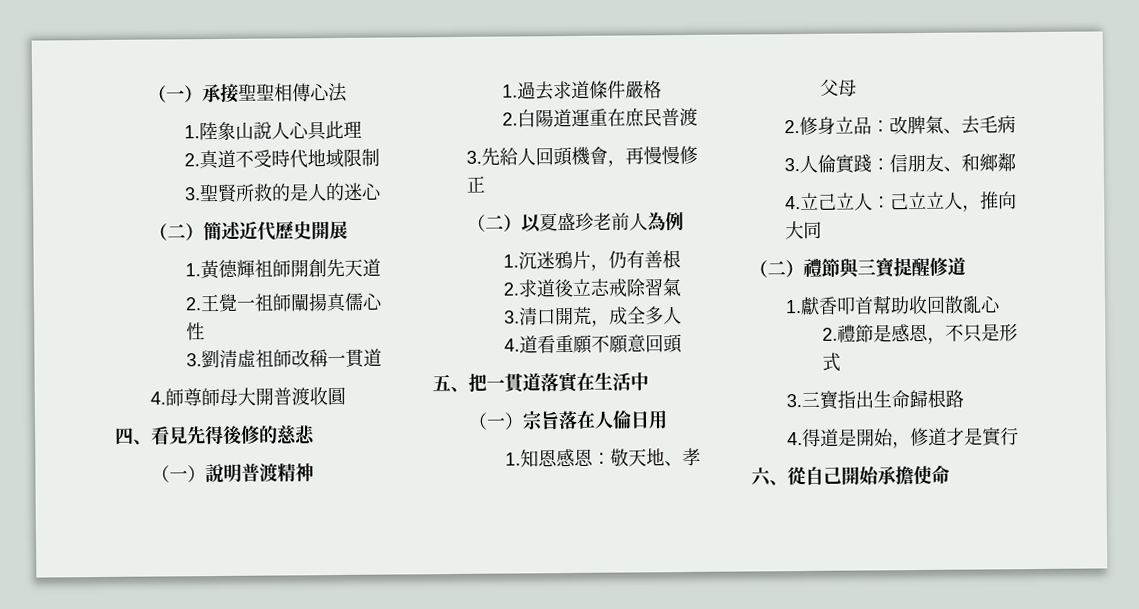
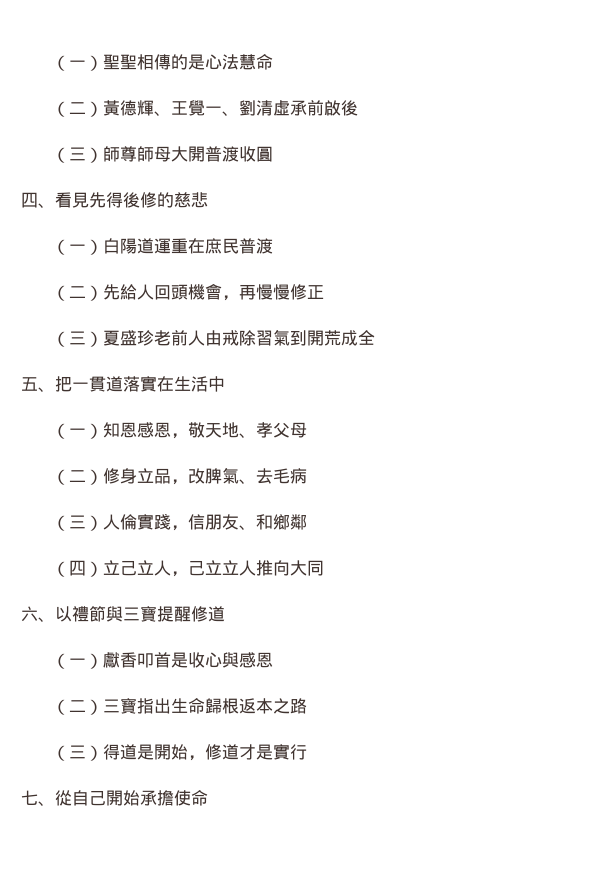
[147,83,239,103] （一）承接 -> [51,55,103,71] （一）
(311, 92) none -> [170,54,205,70] 的是
[183,120,362,141] [183,148,380,170] [183,182,382,204] [148,220,348,241] [184,258,381,280] [184,292,383,313] [185,322,205,341] [185,348,382,369] [149,391,166,405] // 1.陸象山說人心具此理 // 2.真道不受時代地域限制 // 3.聖賢所救的是人的迷心 // （二）簡述近代歷史開展 // 1.黃德輝祖師開創先天道 // 2.王覺一祖師闡揚真儒心性 // 3.劉清虛祖師改稱一貫道 // 4. -> [238,54,273,70] [51,100,358,117] [51,147,103,163] 慧命 // （二）黃德輝、王覺一、劉清虛承前啟後 // （三）
[204,462,314,484] [501,80,662,101] [501,112,518,126] 說明普渡精神 // 1.過去求道條件嚴格 // 2. -> (103, 247) none
[465,150,482,164] 3. -> [51,285,103,301] （二）
[484,213,542,233] 二）以 -> [68,331,103,347] 三）
[646,211,684,232] [502,250,681,271] [502,278,681,298] [503,306,682,327] [503,334,683,354] 為例 // 1.沉迷鴉片，仍有善根 // 2.求道後立志戒除習氣 // 3.清口開荒，成全多人 // 4.道看重願不願意回頭 -> [204,330,375,346] 由戒除習氣到開荒成全
[521,410,668,431] [504,452,521,466] 宗旨落在人倫日用 // 1. -> (103, 431) none
[591,452,611,465] ： -> [170,433,188,439] ，
[783,120,800,134] 2. -> [51,469,103,485] （二）
[870,120,890,133] ： -> [170,479,188,485] ，
[783,158,800,172] 3. -> [51,515,103,531] （三）
[870,158,890,171] ： -> [170,525,188,531] ，
[784,196,801,210] 4. -> [51,560,103,577] （四）
[871,196,891,209] ： -> [170,571,188,577] ，
[961,204,981,212] ， -> (256, 568) none
[749,258,804,278] （二） -> [21,606,72,622] 六、以
[784,300,802,314] 1. -> [51,653,103,669] （一）
[871,295,1001,315] [821,323,1018,344] [821,352,841,372] [785,394,802,408] 幫助收回散亂心 // 2.禮節是感恩，不只是形式 // 3. -> [170,652,273,668] [51,699,103,715] 是收心與感恩 // （二）
(946, 398) none -> [238,698,290,714] 返本之
[786,432,803,446] 4. -> [51,745,103,761] （三）
[751,467,772,487] 六 -> [21,790,38,805] 七

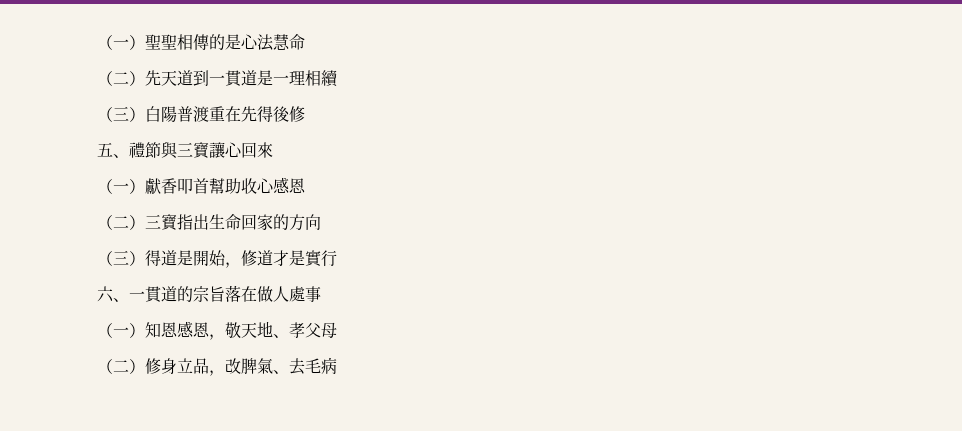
[102,100,358,116] [51,146,273,163] [21,192,208,208] [51,238,273,255] [51,283,324,301] [51,330,375,347] [21,376,225,392] 黃德輝、王覺一、劉清虛承前啟後 // （三）師尊師母大開普渡收圓 // 四、看見先得後修的慈悲 // （一）白陽道運重在庶民普渡 // （二）先給人回頭機會，再慢慢修正 // （三）夏盛珍老前人由戒除習氣到開荒成全 // 五、把一貫道落實在生活中 -> [145,70,339,87] [97,106,306,123] [97,142,274,159] [97,177,307,194] [97,214,322,231] [97,250,338,268] [97,285,322,303] 先天道到一貫道是一理相續 // （三）白陽普渡重在先得後修 // 五、禮節與三寶讓心回來 // （一）獻香叩首幫助收心感恩 // （二）三寶指出生命回家的方向 // （三）得道是開始，修道才是實行 // 六、一貫道的宗旨落在做人處事
[51,513,307,531] [51,560,324,577] [21,606,225,622] [51,652,273,669] [51,698,307,715] [51,744,307,761] [21,790,208,806] // （三）人倫實踐，信朋友、和鄉鄰 // （四）立己立人，己立立人推向大同 // 六、以禮節與三寶提醒修道 // （一）獻香叩首是收心與感恩 // （二）三寶指出生命歸根返本之路 // （三）得道是開始，修道才是實行 // 七、從自己開始承擔使命 -> (338, 366) none

